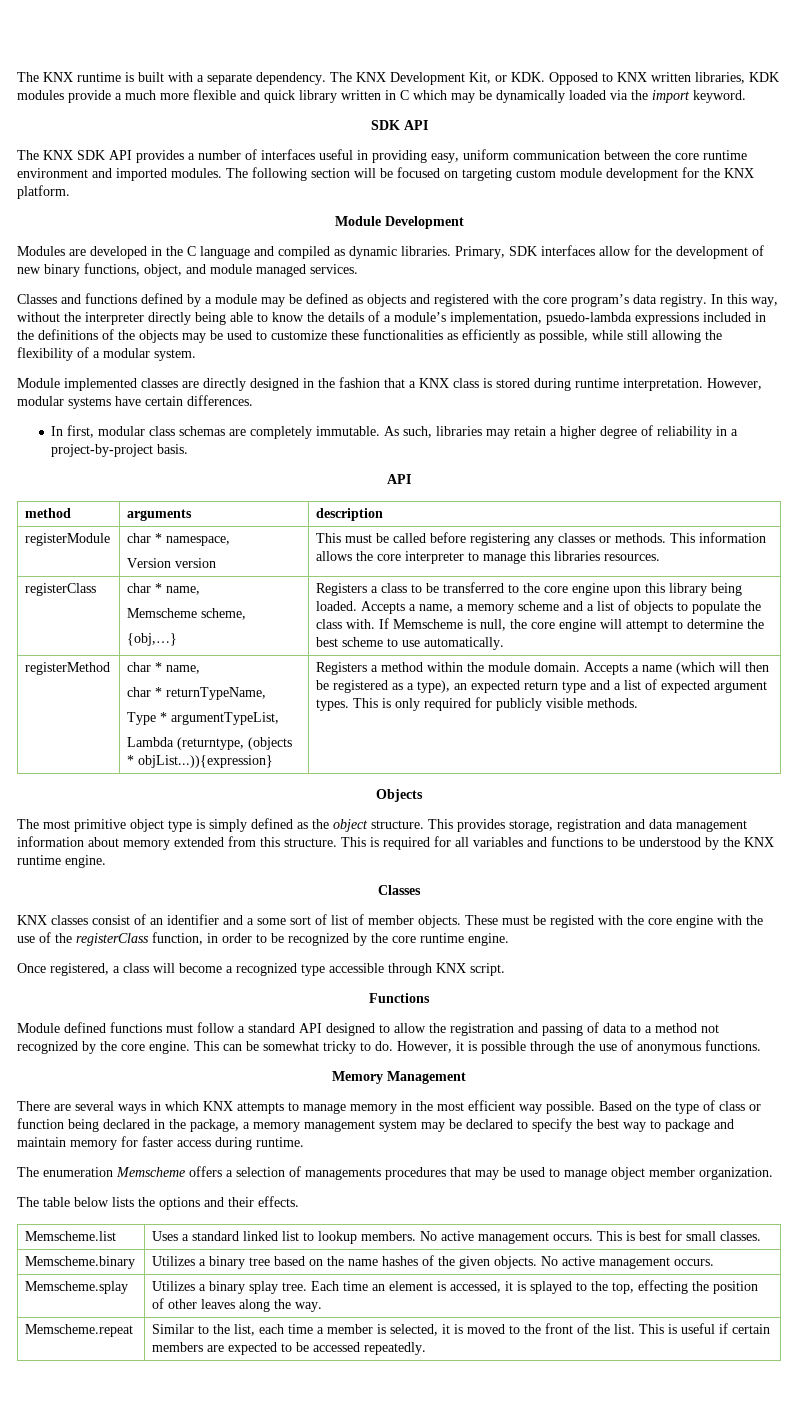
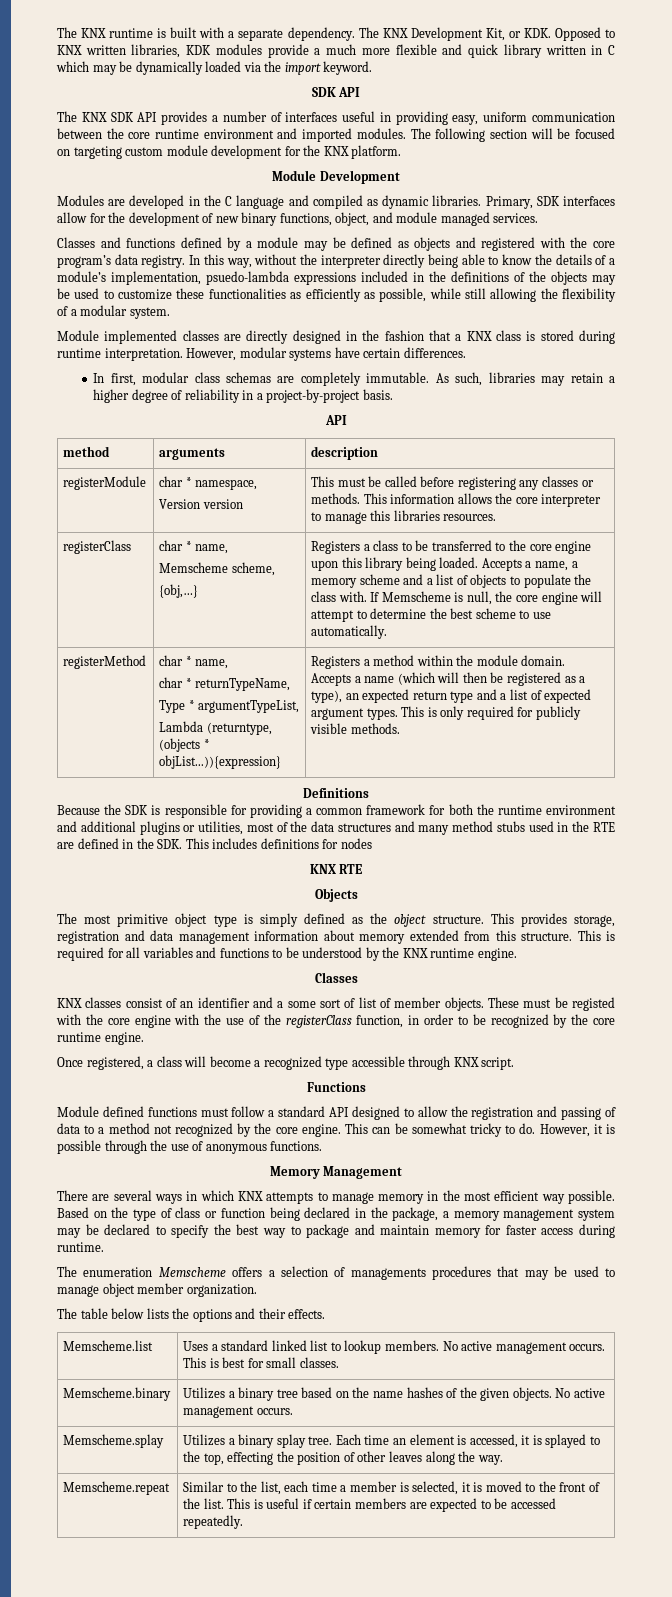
(639, 703) none -> [303,788,369,798] [57,804,617,818] [57,821,615,835] [57,838,372,849] [309,864,363,874] // Definitions // Because the SDK is responsible for providing a common framework for both the runtime environment and additional plugins or utilities, most of the data structures and many method stubs used in the RTE are defined in the SDK. This includes definitions for nodes // KNX RTE

